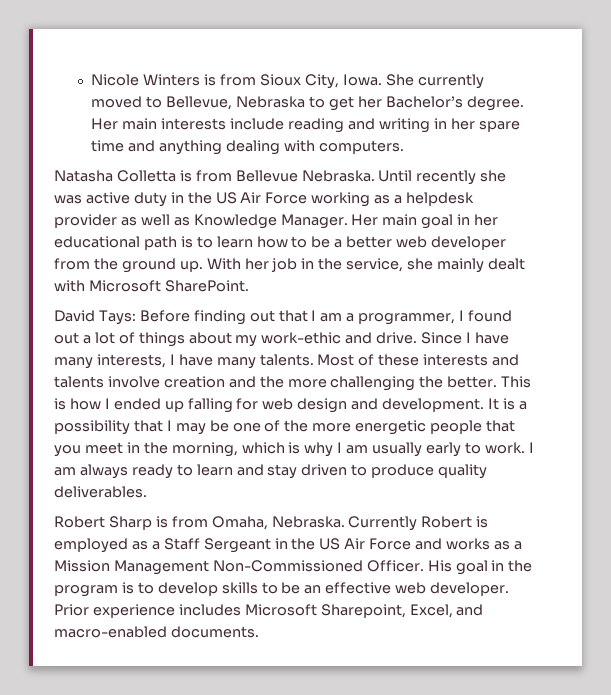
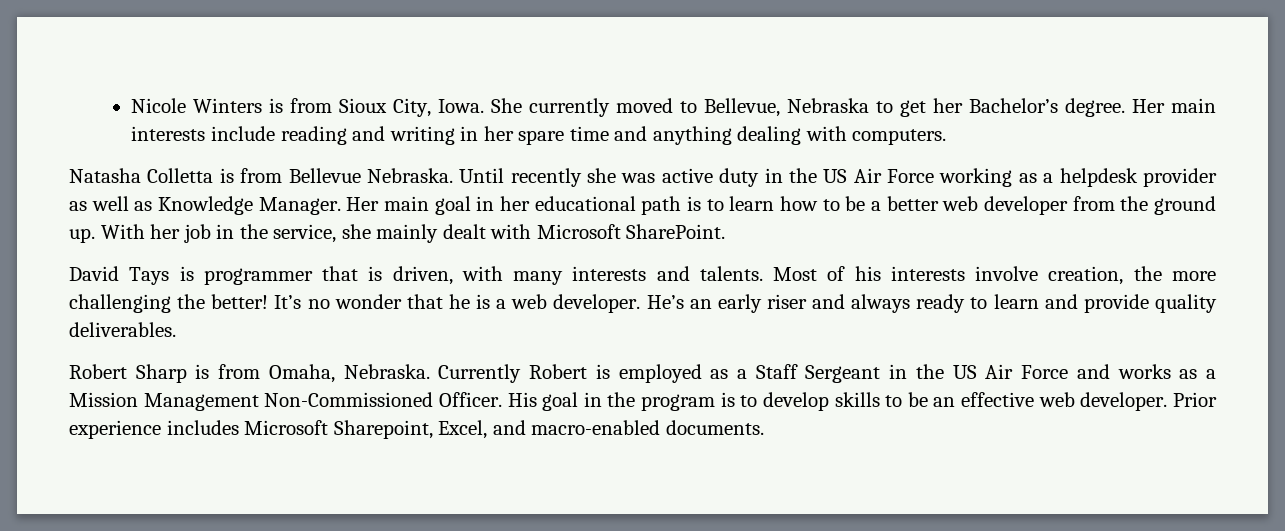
[98,310,513,325] [54,332,509,347] [54,354,520,369] [54,376,532,391] [54,398,527,413] [54,420,516,435] [54,442,534,457] [54,467,76,476] Tays: Before finding out that I am a programmer, I found out a lot of things about my work-ethic and drive. Since I have many interests, I have many talents. Most of these interests and talents involve creation and the more challenging the better. This is how I ended up falling for web design and development. It is a possibility that I may be one of the more energetic people that you meet in the morning, which is why I am usually early to work. I am -> [129,266,1217,285] [69,294,846,313] Tays is programmer that is driven, with many interests and talents. Most of his interests involve creation, the more challenging the better! It’s no wonder that he is a web developer. He’s an early riser and
[267,464,435,479] stay driven to produce -> [1083,294,1149,313] provide

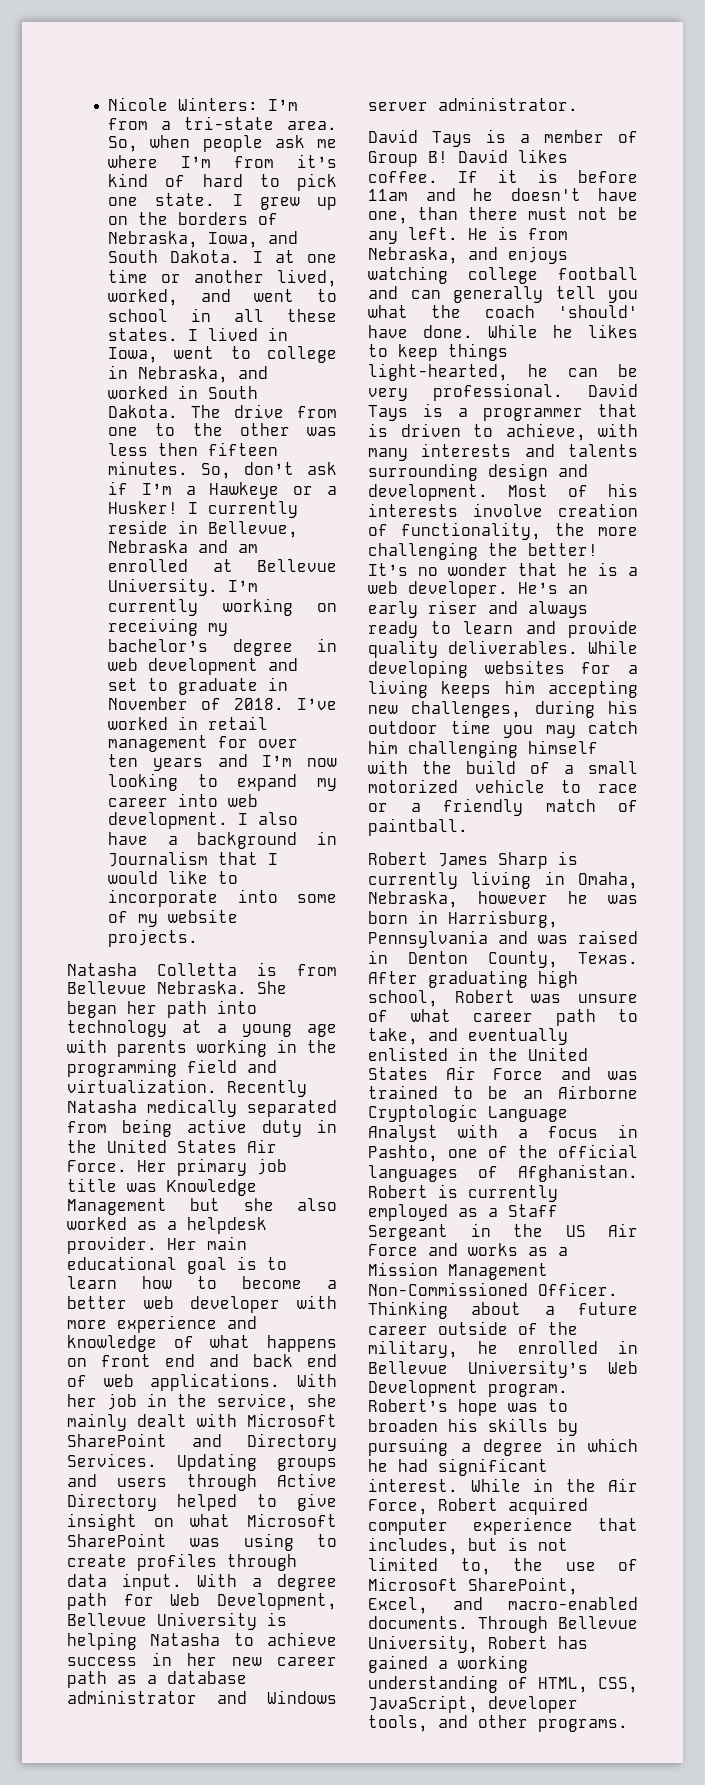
[193,98,1217,117] [131,126,947,145] Winters is from Sioux City, Iowa. She currently moved to Bellevue, Nebraska to get her Bachelor’s degree. Her main interests include reading and writing in her spare time and anything dealing with computers. -> [178,97,299,111] [108,116,337,130] [108,135,337,152] [108,154,337,168] [108,173,337,191] [108,193,337,210] [108,212,279,225] [108,231,299,248] [108,250,337,263] [108,269,337,287] [108,289,337,306] [108,308,337,322] [108,327,289,341] [108,346,337,363] [108,365,269,383] [108,385,259,399] [108,404,337,418] [108,423,337,436] [108,442,279,456] [108,461,337,479] [108,481,337,499] [108,501,299,518] [108,520,299,538] [108,540,259,553] [108,559,337,572] [108,578,259,596] [108,598,337,616] [108,618,229,636] [108,638,337,656] [108,658,299,675] [108,677,289,695] [108,697,337,710] [108,716,269,730] [108,735,299,752] [108,754,337,771] [108,773,337,791] [108,793,259,807] [108,812,299,829] [108,831,337,849] [108,851,279,867] [108,870,239,884] [108,889,337,907] [108,909,239,927] [108,929,199,947] Winters: I’m from a tri-state area. So, when people ask me where I’m from it’s kind of hard to pick one state. I grew up on the borders of Nebraska, Iowa, and South Dakota. I at one time or another lived, worked, and went to school in all these states. I lived in Iowa, went to college in Nebraska, and worked in South Dakota. The drive from one to the other was less then fifteen minutes. So, don’t ask if I’m a Hawkeye or a Husker! I currently reside in Bellevue, Nebraska and am enrolled at Bellevue University. I’m currently working on receiving my bachelor’s degree in web development and set to graduate in November of 2018. I’ve worked in retail management for over ten years and I’m now looking to expand my career into web development. I also have a background in Journalism that I would like to incorporate into some of my website projects.
[459,168,1218,187] [69,196,682,215] Until recently she was active duty in the US Air Force working as a helpdesk provider as well as Knowledge Manager. Her main goal in her educational path -> [257,981,287,994] [67,1000,257,1018] [67,1020,337,1037] [67,1039,337,1057] [67,1059,277,1077] [67,1079,307,1097] [67,1099,337,1117] [67,1119,337,1137] [67,1139,277,1153] [67,1158,287,1176] [67,1178,257,1196] [67,1198,337,1215] [67,1217,267,1234] [67,1236,247,1254] [67,1256,227,1274] She began her path into technology at a young age with parents working in the programming field and virtualization. Recently Natasha medically separated from being active duty in the United States Air Force. Her primary job title was Knowledge Management but she also worked as a helpdesk provider. Her main educational goal
[845,196,866,211] be -> [242,1276,302,1289] become
[1072,196,1216,215] [69,228,95,243] from the ground up. -> [297,1295,337,1309] [67,1315,257,1333] [67,1335,337,1352] [67,1354,337,1367] [67,1373,281,1391] with more experience and knowledge of what happens on front end and back end of web applications.
[626,224,726,239] [69,266,763,285] SharePoint. // David Tays is programmer that is driven, with many interests and talents. -> [67,1433,337,1451] [67,1453,337,1471] [67,1473,337,1491] [67,1493,337,1511] [67,1513,337,1531] [67,1533,337,1551] [67,1553,297,1571] [67,1573,337,1591] [67,1593,337,1610] [67,1612,287,1630] [67,1632,337,1650] [67,1652,337,1666] [67,1671,247,1688] [67,1690,337,1704] [368,97,578,111] [368,129,638,147] [368,149,568,167] [368,169,638,183] [368,188,638,201] [368,207,638,224] [368,226,568,244] [368,246,568,264] [368,266,638,284] [368,286,638,303] [368,305,638,318] [368,324,638,338] [368,343,508,361] [368,363,638,381] [368,383,638,401] [368,403,638,421] [368,423,638,441] [368,443,638,461] [368,463,588,481] [368,484,488,501] SharePoint and Directory Services. Updating groups and users through Active Directory helped to give insight on what Microsoft SharePoint was using to create profiles through data input. With a degree path for Web Development, Bellevue University is helping Natasha to achieve success in her new career path as a database administrator and Windows server administrator. // David Tays is a member of Group B! David likes coffee. If it is before 11am and he doesn't have one, than there must not be any left. He is from Nebraska, and enjoys watching college football and can generally tell you what the coach 'should' have done. While he likes to keep things light-hearted, he can be very professional. David Tays is a programmer that is driven to achieve, with many interests and talents surrounding design and development.
[1048,266,1124,285] creation, -> [558,503,638,517] [368,522,542,540] creation of functionality,
[69,364,127,379] // Robert -> [588,640,638,654] [368,660,638,678] [368,680,638,698] [368,700,638,718] [368,720,638,738] [368,740,598,758] [368,760,638,774] [368,779,638,793] [368,798,638,816] [368,818,468,836] [368,852,488,867] While developing websites for a living keeps him accepting new challenges, during his outdoor time you may catch him challenging himself with the build of a small motorized vehicle to race or a friendly match of paintball. // Robert James
[218,364,522,383] from Omaha, Nebraska. Currently -> [368,871,638,889] [368,891,638,908] [368,910,558,928] [368,930,638,948] [368,950,638,968] [368,970,578,988] [368,990,638,1007] [368,1009,638,1026] [368,1028,568,1045] [368,1047,588,1061] [368,1066,638,1080] [368,1085,638,1099] [368,1104,568,1122] [368,1124,638,1142] [368,1144,638,1162] [368,1164,638,1182] currently living in Omaha, Nebraska, however he was born in Harrisburg, Pennsylvania and was raised in Denton County, Texas. After graduating high school, Robert was unsure of what career path to take, and eventually enlisted in the United States Air Force and was trained to be an Airborne Cryptologic Language Analyst with a focus in Pashto, one of the official languages of Afghanistan.
(610, 371) none -> [468,1185,558,1202] currently
[507,392,1218,411] [69,420,764,439] His goal in the program is to develop skills to be an effective web developer. Prior experience includes Microsoft Sharepoint, Excel, and macro-enabled documents. -> [368,1301,638,1319] [368,1321,578,1335] [368,1340,638,1358] [368,1360,638,1378] [368,1380,568,1397] [368,1399,568,1416] [368,1418,578,1436] [368,1438,638,1456] [368,1458,548,1476] [368,1478,638,1492] [368,1497,588,1515] [368,1517,638,1535] [368,1537,568,1555] [368,1557,638,1575] [368,1577,578,1595] [368,1597,638,1614] [368,1616,638,1633] [368,1635,588,1653] [368,1655,528,1673] [368,1675,638,1693] [368,1695,578,1713] [368,1715,628,1732] Thinking about a future career outside of the military, he enrolled in Bellevue University’s Web Development program. Robert’s hope was to broaden his skills by pursuing a degree in which he had significant interest. While in the Air Force, Robert acquired computer experience that includes, but is not limited to, the use of Microsoft SharePoint, Excel, and macro-enabled documents. Through Bellevue University, Robert has gained a working understanding of HTML, CSS, JavaScript, developer tools, and other programs.

